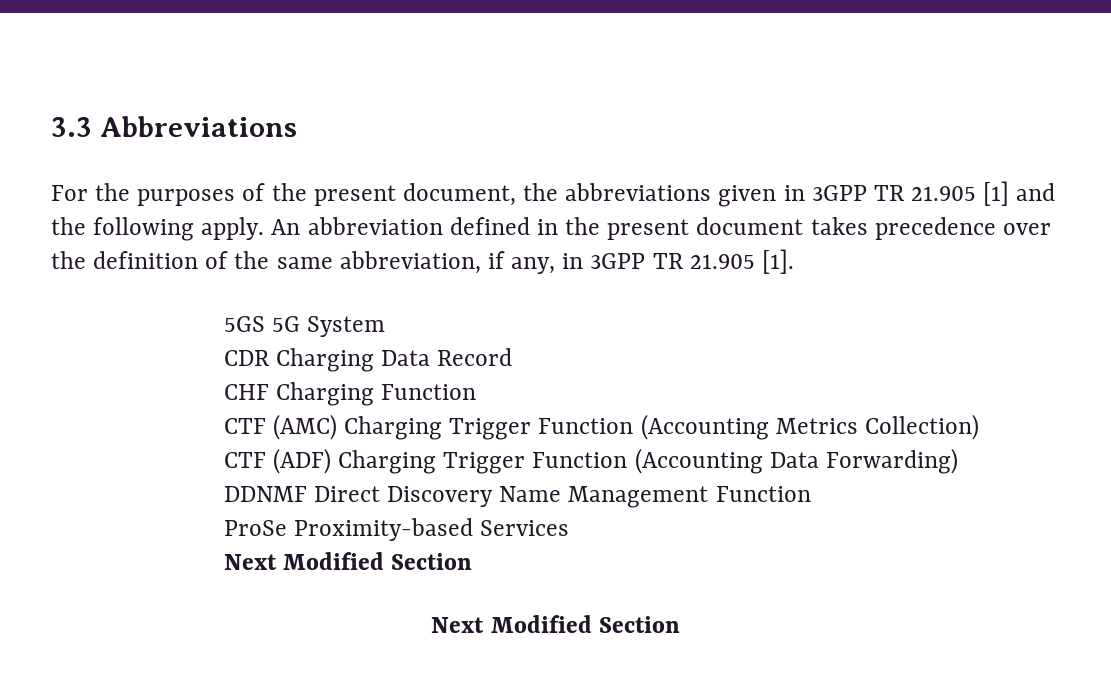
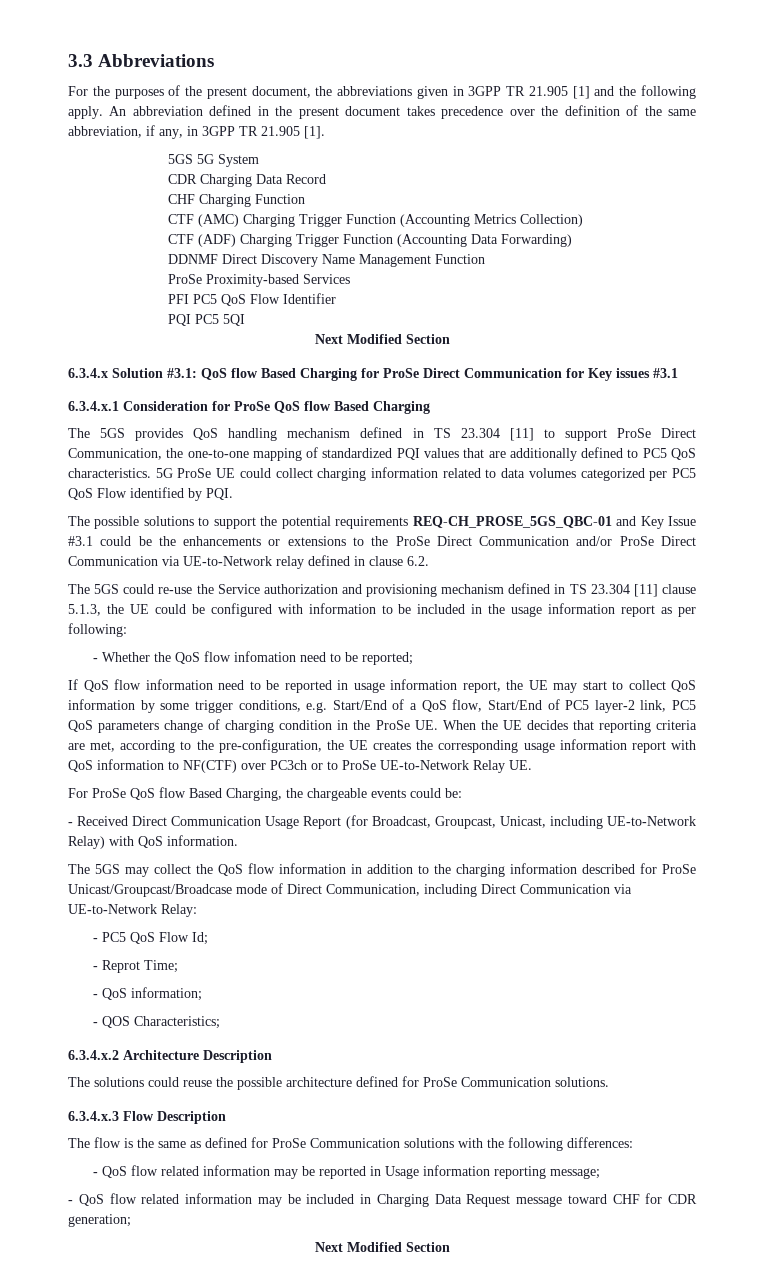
[223,552,473,570] Next Modified Section -> [168,293,337,306] [168,314,246,326] [314,334,450,344] [68,368,678,381] [68,401,430,414] [68,427,696,441] [68,447,697,461] [68,467,696,481] [68,487,233,501] [68,516,697,529] [68,536,696,546] [68,555,429,569] [68,583,696,597] [68,603,697,617] [68,623,127,637] [93,651,414,665] [68,679,696,693] [68,699,696,713] [68,719,697,733] [68,739,696,753] [68,759,532,773] [68,787,462,801] [68,815,696,829] [68,835,238,849] [68,863,696,877] [68,883,632,897] [68,904,197,917] [93,932,209,945] [93,960,179,973] [93,987,203,1001] [93,1016,221,1029] [68,1050,272,1063] [68,1076,609,1090] [68,1111,226,1124] [68,1137,633,1151] [93,1165,601,1179] [68,1193,697,1207] [68,1214,131,1227] PFI PC5 QoS Flow Identifier // PQI PC5 5QI // Next Modified Section // 6.3.4.x Solution #3.1: QoS flow Based Charging for ProSe Direct Communication for Key issues #3.1 // 6.3.4.x.1 Consideration for ProSe QoS flow Based Charging // The 5GS provides QoS handling mechanism defined in TS 23.304 [11] to support ProSe Direct Communication, the one-to-one mapping of standardized PQI values that are additionally defined to PC5 QoS characteristics. 5G ProSe UE could collect charging information related to data volumes categorized per PC5 QoS Flow identified by PQI. // The possible solutions to support the potential requirements REQ-CH_PROSE_5GS_QBC-01 and Key Issue #3.1 could be the enhancements or extensions to the ProSe Direct Communication and/or ProSe Direct Communication via UE-to-Network relay defined in clause 6.2. // The 5GS could re-use the Service authorization and provisioning mechanism defined in TS 23.304 [11] clause 5.1.3, the UE could be configured with information to be included in the usage information report as per following: // - Whether the QoS flow infomation need to be reported; // If QoS flow information need to be reported in usage information report, the UE may start to collect QoS information by some trigger conditions, e.g. Start/End of a QoS flow, Start/End of PC5 layer-2 link, PC5 QoS parameters change of charging condition in the ProSe UE. When the UE decides that reporting criteria are met, according to the pre-configuration, the UE creates the corresponding usage information report with QoS information to NF(CTF) over PC3ch or to ProSe UE-to-Network Relay UE. // For ProSe QoS flow Based Charging, the chargeable events could be: // - Received Direct Communication Usage Report (for Broadcast, Groupcast, Unicast, including UE-to-Network Relay) with QoS information. // The 5GS may collect the QoS flow information in addition to the charging information described for ProSe Unicast/Groupcast/Broadcase mode of Direct Communication, including Direct Communication via UE-to-Network Relay: // - PC5 QoS Flow Id; // - Reprot Time; // - QoS information; // - QOS Characteristics; // 6.3.4.x.2 Architecture Description // The solutions could reuse the possible architecture defined for ProSe Communication solutions. // 6.3.4.x.3 Flow Description // The flow is the same as defined for ProSe Communication solutions with the following differences: // - QoS flow related information may be reported in Usage information reporting message; // - QoS flow related information may be included in Charging Data Request message toward CHF for CDR generation;

